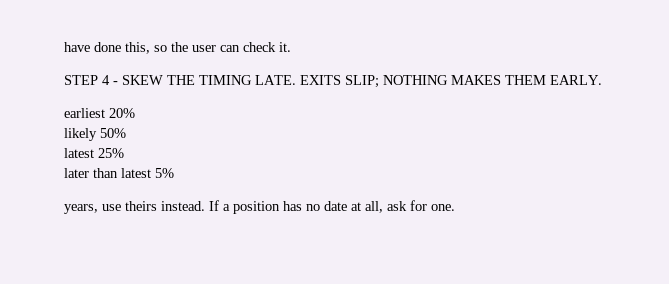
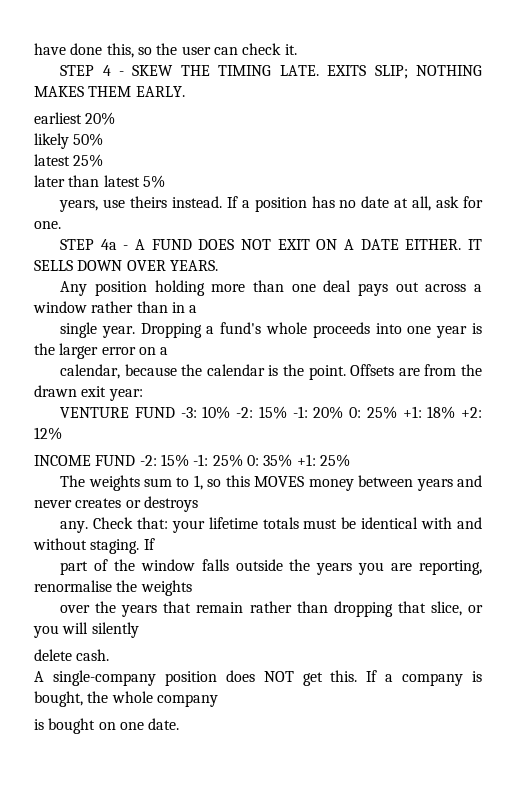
(455, 207) none -> [60,239,482,250] [34,260,218,271] [60,280,483,296] [33,301,198,313] [60,322,482,338] [34,343,169,359] [60,364,483,380] [34,385,143,401] [60,406,482,419] [34,427,62,440] [34,454,350,467] [60,475,483,491] [34,496,198,512] [60,517,483,533] [33,538,155,554] [60,559,482,575] [34,580,192,596] [60,601,484,617] [33,622,139,638] [34,649,110,661] [34,670,482,686] [34,691,218,707] [34,718,180,734] // STEP 4a - A FUND DOES NOT EXIT ON A DATE EITHER. IT SELLS DOWN OVER YEARS. // Any position holding more than one deal pays out across a window rather than in a // single year. Dropping a fund's whole proceeds into one year is the larger error on a // calendar, because the calendar is the point. Offsets are from the drawn exit year: // VENTURE FUND -3: 10% -2: 15% -1: 20% 0: 25% +1: 18% +2: 12% // INCOME FUND -2: 15% -1: 25% 0: 35% +1: 25% // The weights sum to 1, so this MOVES money between years and never creates or destroys // any. Check that: your lifetime totals must be identical with and without staging. If // part of the window falls outside the years you are reporting, renormalise the weights // over the years that remain rather than dropping that slice, or you will silently // delete cash. // A single-company position does NOT get this. If a company is bought, the whole company // is bought on one date.

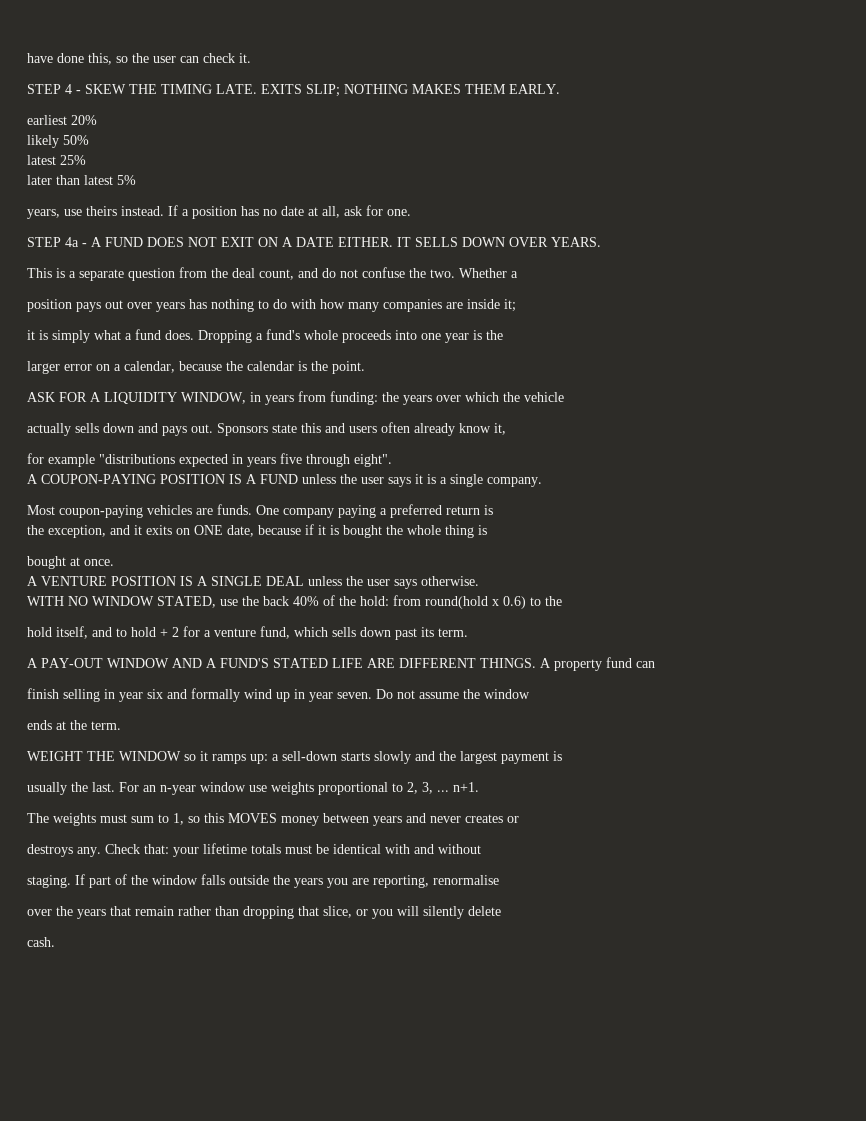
[60,280,483,296] [33,301,198,313] [60,322,135,338] Any position holding more than one deal pays out across a window rather than in a // single year. -> [27,267,518,281] [27,299,516,312] [27,329,194,343] This is a separate question from the deal count, and do not confuse the two. Whether a // position pays out over years has nothing to do with how many companies are inside it; // it is simply what a fund does.
(55, 349) none -> (503, 335) //
(169, 351) // -> (121, 367) none
[350,364,483,376] [34,385,143,401] [60,406,482,419] [34,427,62,440] [34,454,350,467] Offsets are from the drawn exit year: // VENTURE FUND -3: 10% -2: 15% -1: 20% 0: 25% +1: 18% +2: 12% // INCOME FUND -2: 15% -1: 25% 0: 35% +1: 25% -> [27,391,564,405] [27,422,506,436] [27,453,392,467] [27,474,542,487] [27,504,493,518] [27,524,487,538] [27,556,114,569] [27,576,479,589] [27,595,562,609] [27,626,468,640] [27,657,655,671] [27,688,530,702] [27,720,121,730] [27,751,562,764] [27,782,479,795] // ASK FOR A LIQUIDITY WINDOW, in years from funding: the years over which the vehicle // actually sells down and pays out. Sponsors state this and users often already know it, // for example "distributions expected in years five through eight". // A COUPON-PAYING POSITION IS A FUND unless the user says it is a single company. // Most coupon-paying vehicles are funds. One company paying a preferred return is // the exception, and it exits on ONE date, because if it is bought the whole thing is // bought at once. // A VENTURE POSITION IS A SINGLE DEAL unless the user says otherwise. // WITH NO WINDOW STATED, use the back 40% of the hold: from round(hold x 0.6) to the // hold itself, and to hold + 2 for a venture fund, which sells down past its term. // A PAY-OUT WINDOW AND A FUND'S STATED LIFE ARE DIFFERENT THINGS. A property fund can // finish selling in year six and formally wind up in year seven. Do not assume the window // ends at the term. // WEIGHT THE WINDOW so it ramps up: a sell-down starts slowly and the largest payment is // usually the last. For an n-year window use weights proportional to 2, 3, ... n+1.
(140, 483) none -> [100,814,127,823] must
(141, 504) none -> (519, 819) //
(198, 504) // -> (73, 850) none
(87, 544) none -> (481, 849) //
(155, 544) // -> (85, 879) none
[116,580,192,596] the weights -> (499, 880) none
[34,649,72,661] // delete -> [468,906,501,916] delete //
[34,670,482,686] [34,691,218,707] [34,718,180,734] // A single-company position does NOT get this. If a company is bought, the whole company // is bought on one date. -> (55, 942) none

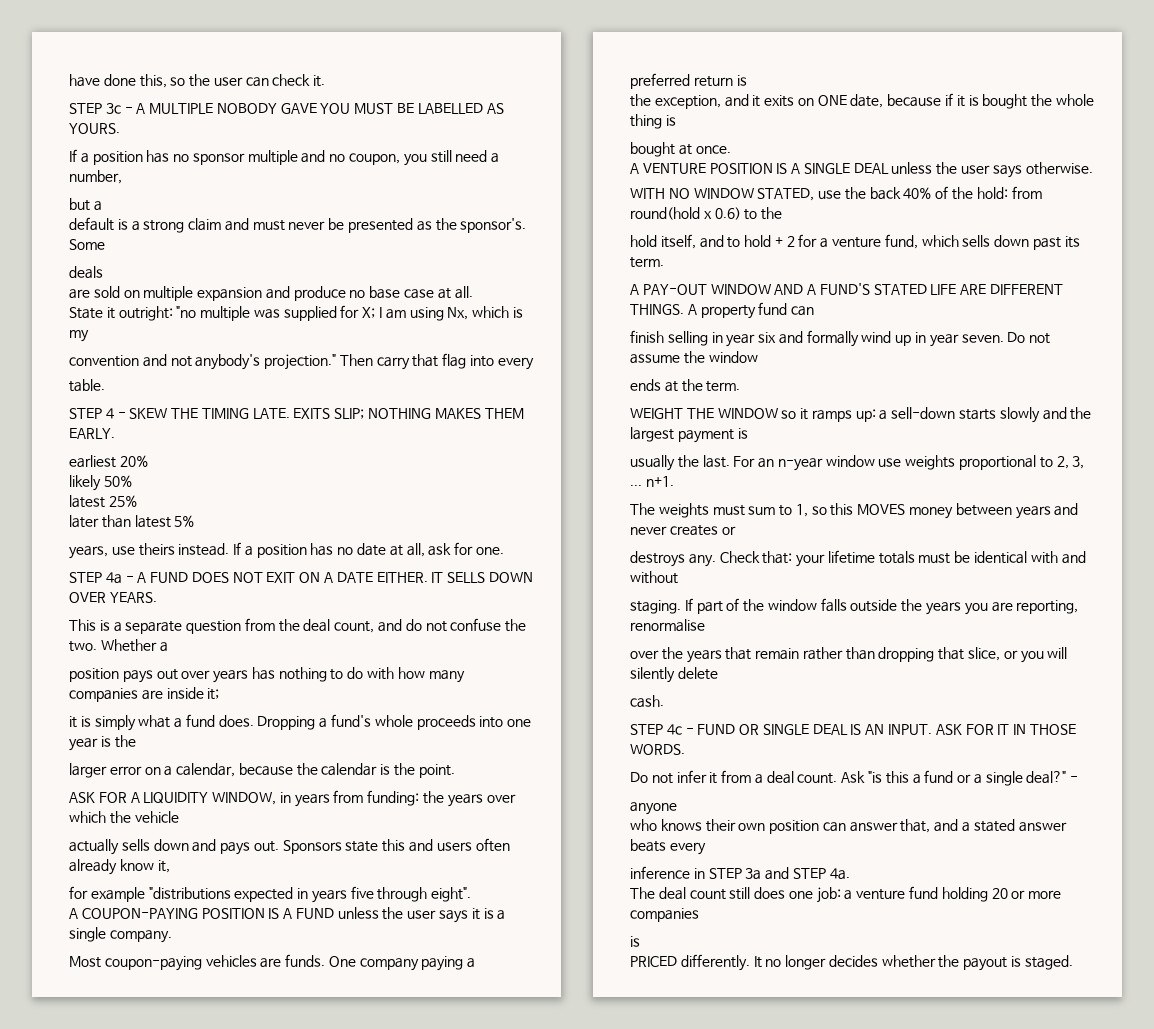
(251, 58) none -> [69,103,504,114] [69,123,120,134] [69,149,500,166] [69,170,122,184] [69,198,102,211] [69,217,527,233] [69,239,105,250] [69,266,103,279] [69,286,473,301] [69,305,523,321] [69,330,89,342] [69,353,534,370] [69,379,105,392] // STEP 3c - A MULTIPLE NOBODY GAVE YOU MUST BE LABELLED AS YOURS. // If a position has no sponsor multiple and no coupon, you still need a number, // but a // default is a strong claim and must never be presented as the sponsor's. Some // deals // are sold on multiple expansion and produce no base case at all. // State it outright: "no multiple was supplied for X; I am using Nx, which is my // convention and not anybody's projection." Then carry that flag into every // table.
(55, 942) none -> [630,724,1076,735] [630,744,685,755] [630,770,1079,786] [630,802,677,815] [630,819,1067,834] [630,839,706,855] [630,866,850,880] [630,886,1062,903] [630,908,699,922] [630,936,640,947] [630,954,1073,971] // STEP 4c - FUND OR SINGLE DEAL IS AN INPUT. ASK FOR IT IN THOSE WORDS. // Do not infer it from a deal count. Ask "is this a fund or a single deal?" - // anyone // who knows their own position can answer that, and a stated answer beats every // inference in STEP 3a and STEP 4a. // The deal count still does one job: a venture fund holding 20 or more companies // is // PRICED differently. It no longer decides whether the payout is staged.

